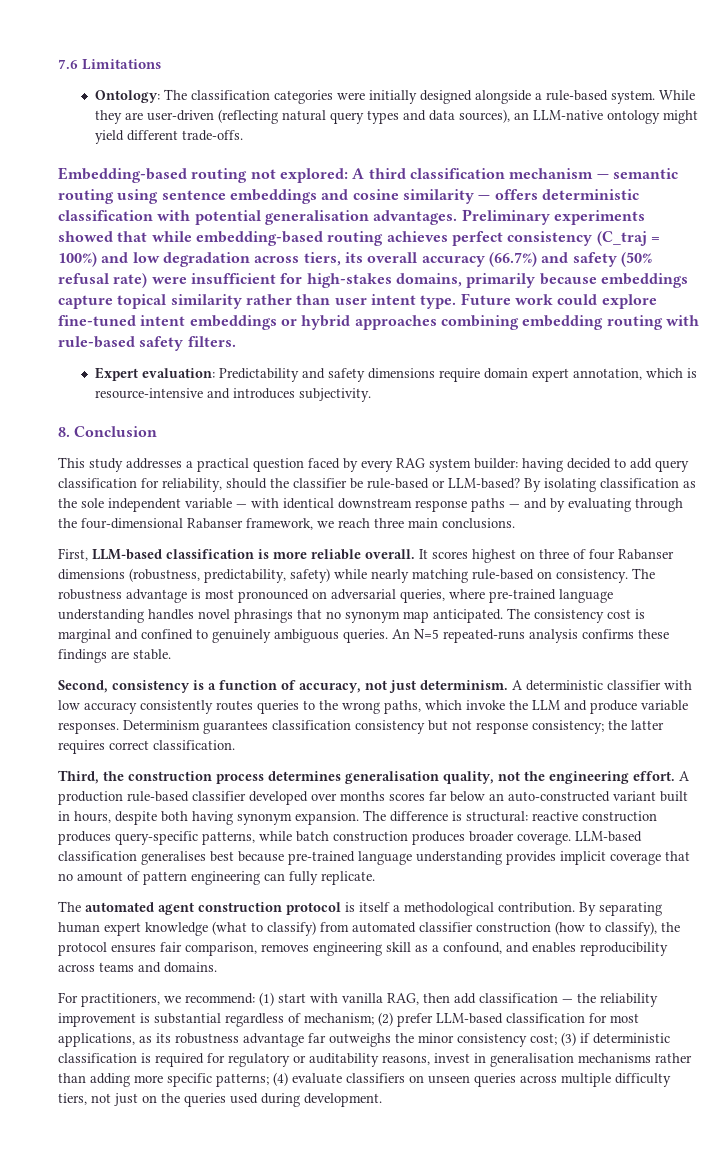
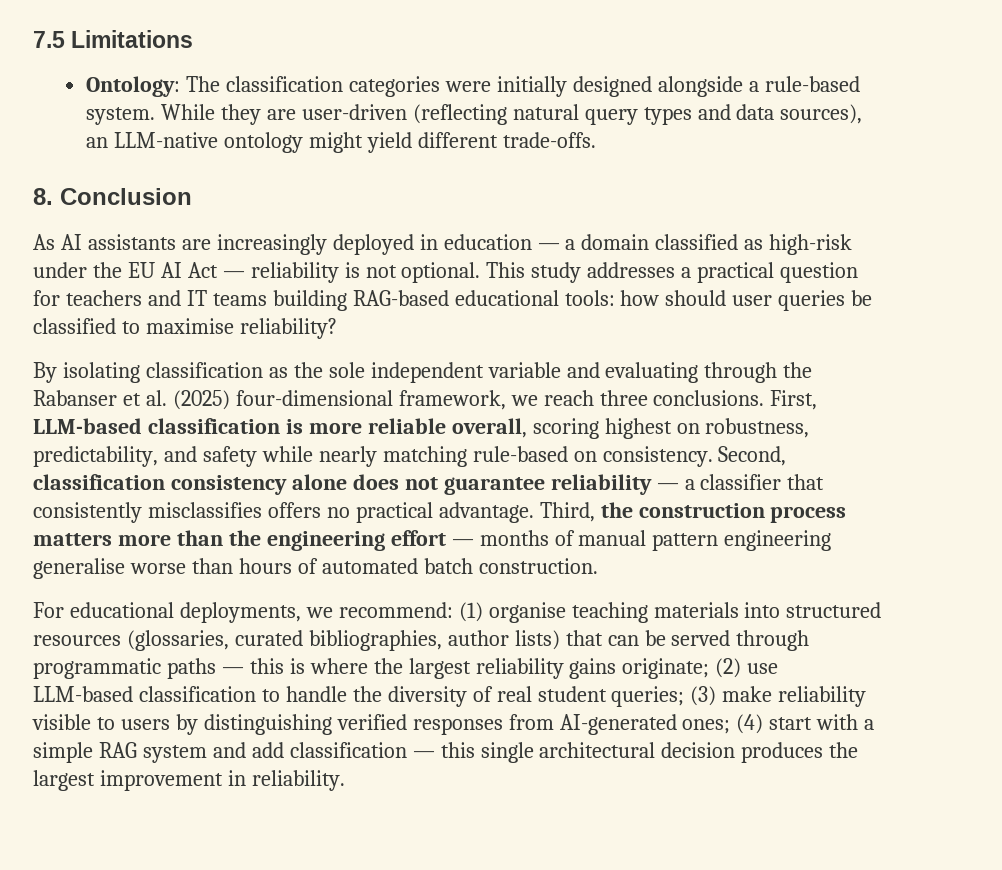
[58,59,78,69] 7.6 -> [33,31,65,48] 7.5
[58,167,678,183] [58,189,639,204] [58,209,645,225] [58,231,660,246] [58,252,652,267] [58,273,688,288] [58,293,657,309] [58,315,699,330] [58,336,236,351] [94,367,697,382] [94,388,371,402] [58,426,158,437] Embedding-based routing not explored: A third classification mechanism — semantic routing using sentence embeddings and cosine similarity — offers deterministic classification with potential generalisation advantages. Preliminary experiments showed that while embedding-based routing achieves perfect consistency (C_traj = 100%) and low degradation across tiers, its overall accuracy (66.7%) and safety (50% refusal rate) were insufficient for high-stakes domains, primarily because embeddings capture topical similarity rather than user intent type. Future work could explore fine-tuned intent embeddings or hybrid approaches combining embedding routing with rule-based safety filters. // Expert evaluation: Predictability and safety dimensions require domain expert annotation, which is resource-intensive and introduces subjectivity. // 8. Conclusion // -> [33,188,192,205] [33,234,853,255] [33,262,481,283] 8. Conclusion // As AI assistants are increasingly deployed in education — a domain classified as high-risk under the EU AI Act — reliability is not optional.
[308,458,689,472] [58,478,520,492] faced by every RAG system builder: having decided to add query classification for reliability, should the classifier be rule-based or LLM-based? -> [33,290,873,311] [33,318,337,339] for teachers and IT teams building RAG-based educational tools: how should user queries be classified to maximise reliability? //
[236,498,683,512] [58,518,243,529] — with identical downstream response paths — and by evaluating through the four-dimensional Rabanser -> [566,362,813,383] [33,390,393,410] and evaluating through the Rabanser et al. (2025) four-dimensional
[408,518,438,528] main -> (648, 398) none
(515, 523) // -> (765, 398) none
[365,549,674,563] [58,568,330,583] overall. It scores highest on three of four Rabanser dimensions (robustness, predictability, safety) -> [451,418,810,439] [33,446,257,467] overall, scoring highest on robustness, predictability, and safety
[632,568,655,579] [58,589,613,603] [58,608,645,623] [58,629,669,643] [58,649,171,663] [58,680,692,693] [58,700,688,714] [58,720,664,734] [58,740,235,754] [58,770,690,784] [58,791,688,805] [58,810,657,825] [58,831,642,845] [58,851,690,865] [58,871,375,885] [58,901,662,916] [58,921,680,936] [58,942,668,956] [58,962,217,973] The robustness advantage is most pronounced on adversarial queries, where pre-trained language understanding handles novel phrasings that no synonym map anticipated. The consistency cost is marginal and confined to genuinely ambiguous queries. An N=5 repeated-runs analysis confirms these findings are stable. // Second, consistency is a function of accuracy, not just determinism. A deterministic classifier with low accuracy consistently routes queries to the wrong paths, which invoke the LLM and produce variable responses. Determinism guarantees classification consistency but not response consistency; the latter requires correct classification. // Third, the construction process determines generalisation quality, not the engineering effort. A production rule-based classifier developed over months scores far below an auto-constructed variant built in hours, despite both having synonym expansion. The difference is structural: reactive construction produces query-specific patterns, while batch construction produces broader coverage. LLM-based classification generalises best because pre-trained language understanding provides implicit coverage that no amount of pattern engineering can fully replicate. // The automated agent construction protocol is itself a methodological contribution. By separating human expert knowledge (what to classify) from automated classifier construction (how to classify), the protocol ensures fair comparison, removes engineering skill as a confound, and enables reproducibility across teams and domains. -> [718,446,787,466] [33,474,825,495] [33,502,847,523] [33,530,832,551] [33,558,598,579] Second, classification consistency alone does not guarantee reliability — a classifier that consistently misclassifies offers no practical advantage. Third, the construction process matters more than the engineering effort — months of manual pattern engineering generalise worse than hours of automated batch construction.
[81,993,160,1007] practitioners, -> [69,602,301,623] educational deployments,
[278,993,658,1007] [58,1012,639,1027] [58,1032,670,1047] [58,1053,692,1067] [58,1072,671,1087] [58,1093,382,1107] start with vanilla RAG, then add classification — the reliability improvement is substantial regardless of mechanism; (2) prefer LLM-based classification for most applications, as its robustness advantage far outweighs the minor consistency cost; (3) if deterministic classification is required for regulatory or auditability reasons, invest in generalisation mechanisms rather than adding more specific patterns; (4) evaluate classifiers on unseen queries across multiple difficulty tiers, not just on the queries used during development. -> [488,602,882,623] [33,630,810,651] [33,658,779,679] [33,686,867,707] [32,714,875,735] [33,742,859,763] [33,770,345,791] organise teaching materials into structured resources (glossaries, curated bibliographies, author lists) that can be served through programmatic paths — this is where the largest reliability gains originate; (2) use LLM-based classification to handle the diversity of real student queries; (3) make reliability visible to users by distinguishing verified responses from AI-generated ones; (4) start with a simple RAG system and add classification — this single architectural decision produces the largest improvement in reliability.

